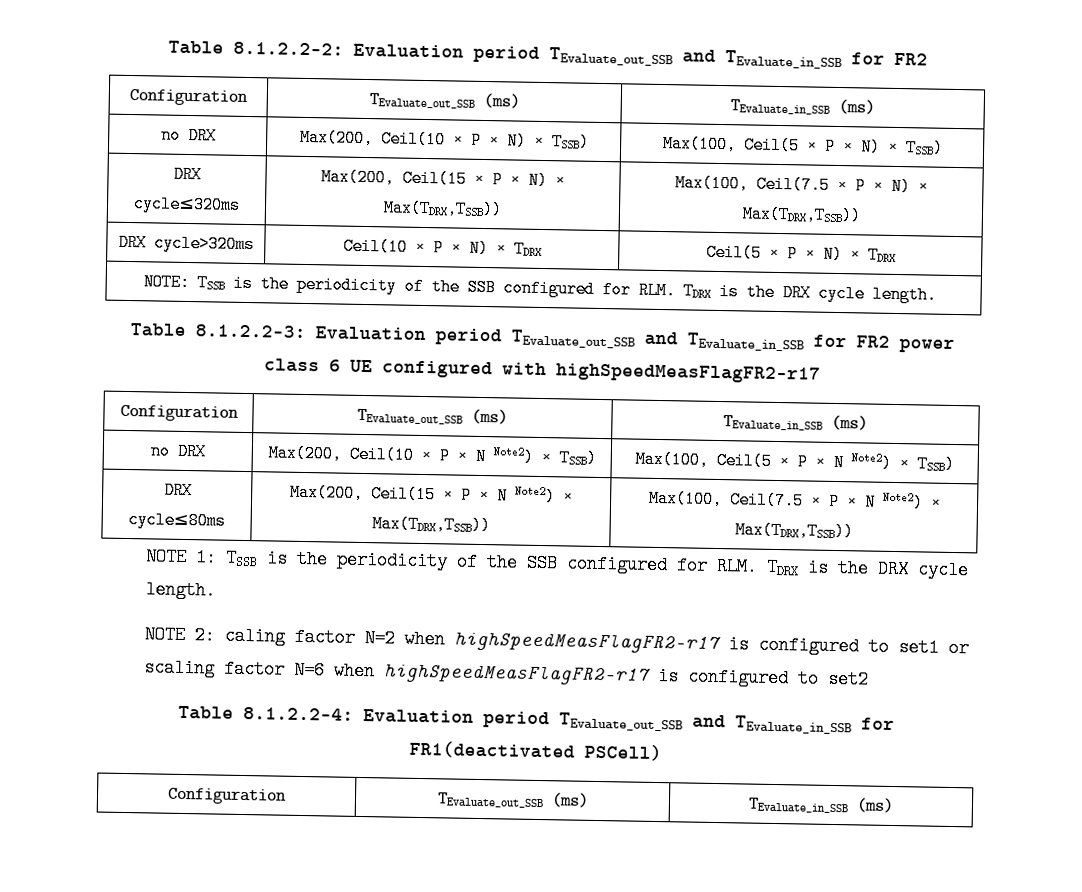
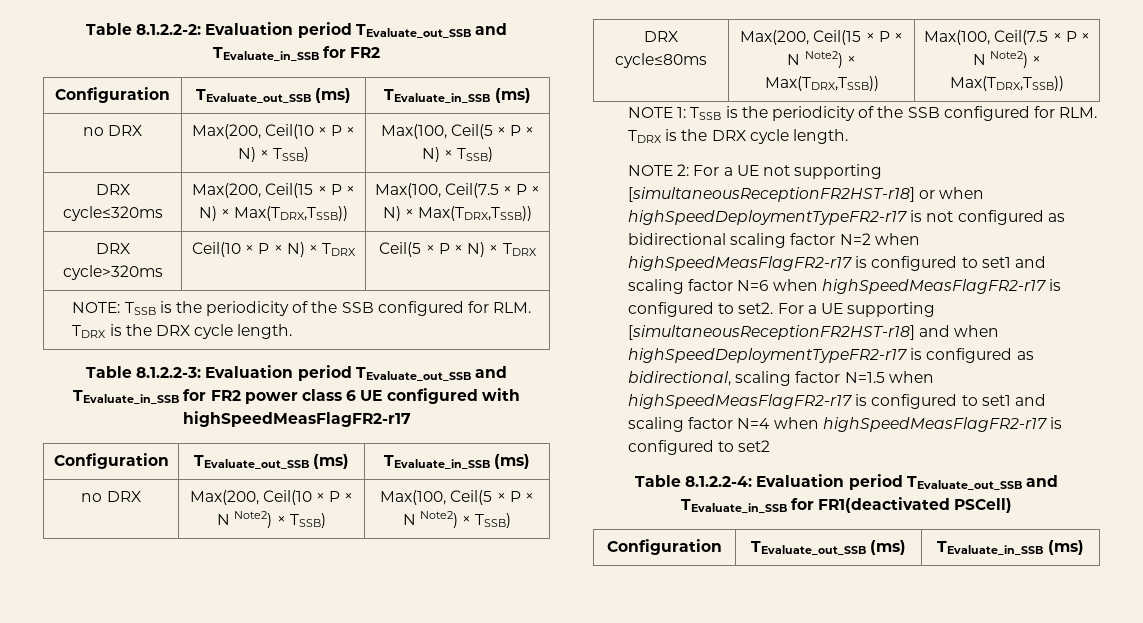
[223,626,285,646] caling -> [693,164,883,179] [628,187,985,202] [628,210,1065,225] [628,233,787,248] For a UE not supporting [simultaneousReceptionFR2HST-r18] or when highSpeedDeploymentTypeFR2-r17 is not configured as bidirectional scaling
[947,638,969,658] or -> [1015,256,1047,268] and
(819, 678) none -> [738,302,936,317] [628,325,1000,340] [628,348,1034,363] [628,371,934,386] [628,394,1047,409] [628,417,1063,432] [628,440,735,455] set2. For a UE supporting [simultaneousReceptionFR2HST-r18] and when highSpeedDeploymentTypeFR2-r17 is configured as bidirectional, scaling factor N=1.5 when highSpeedMeasFlagFR2-r17 is configured to set1 and scaling factor N=4 when highSpeedMeasFlagFR2-r17 is configured to

